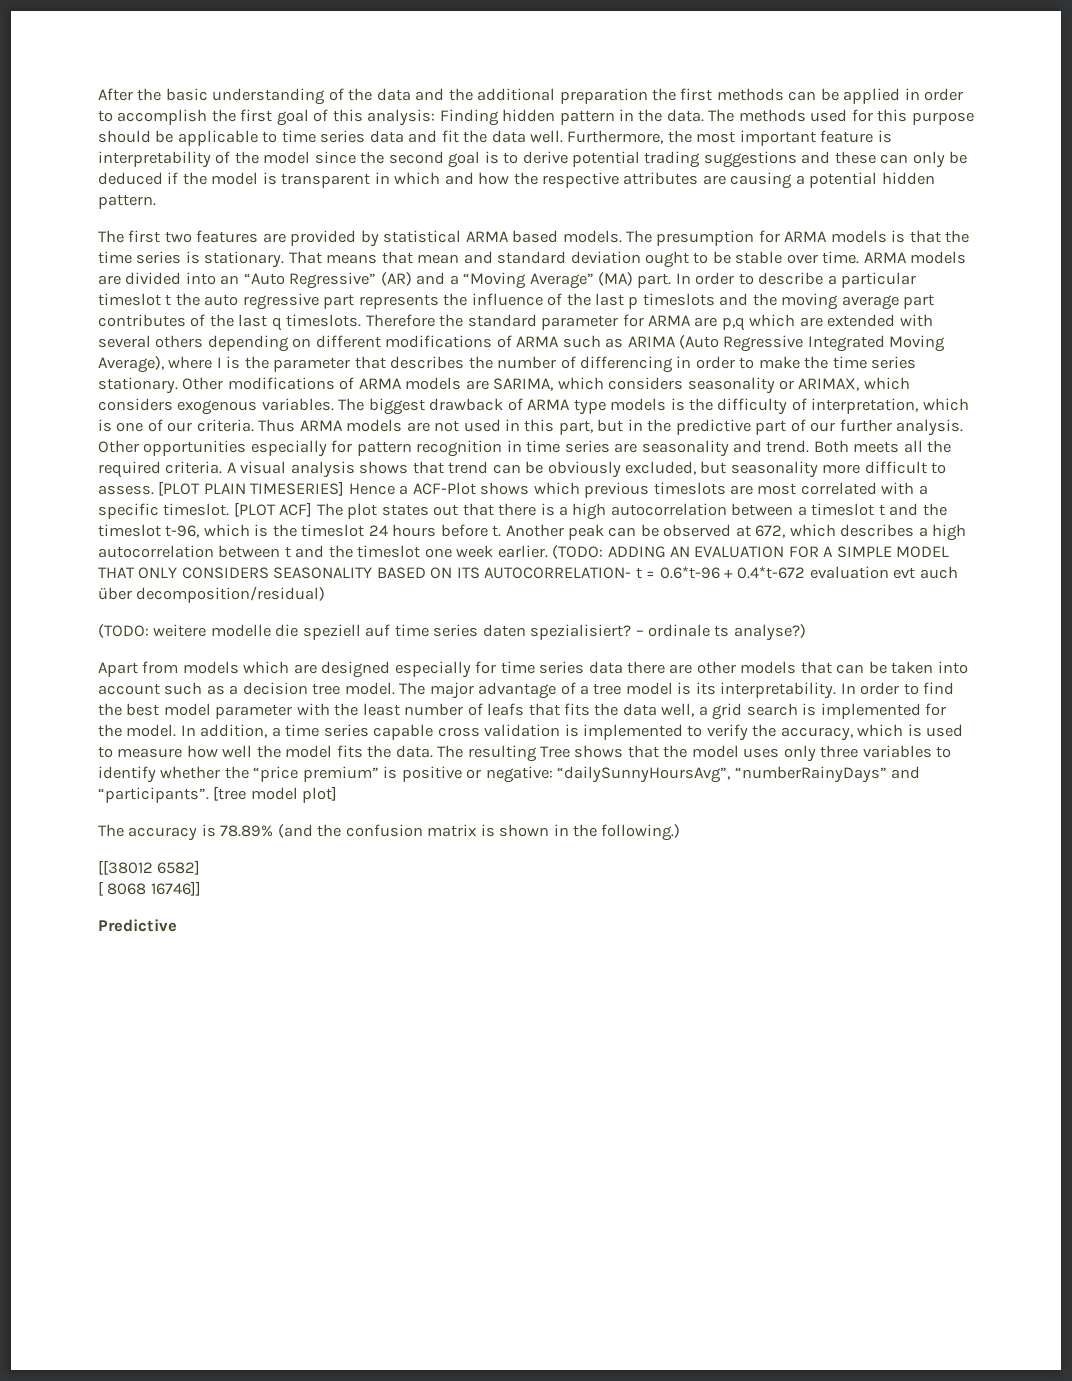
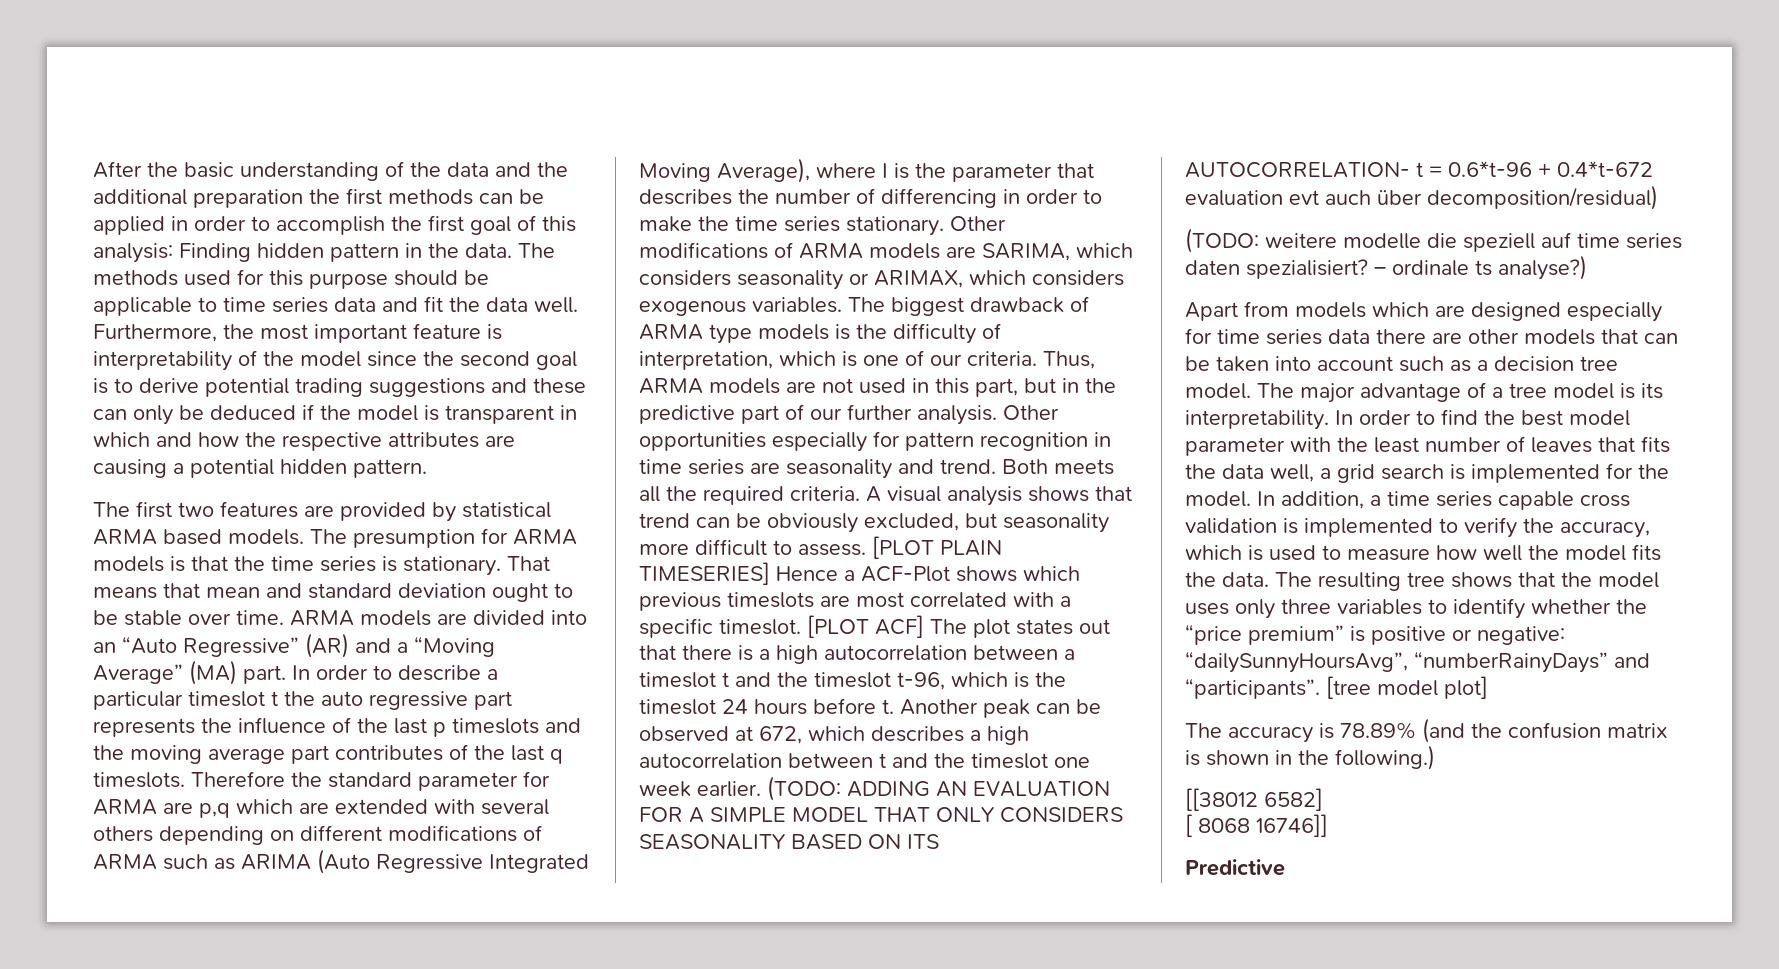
[258,419,296,432] Thus -> [1043,351,1095,369] Thus,
[487,703,525,716] leafs -> [1531,437,1592,453] leaves
[540,746,571,758] Tree -> [1407,572,1445,587] tree

